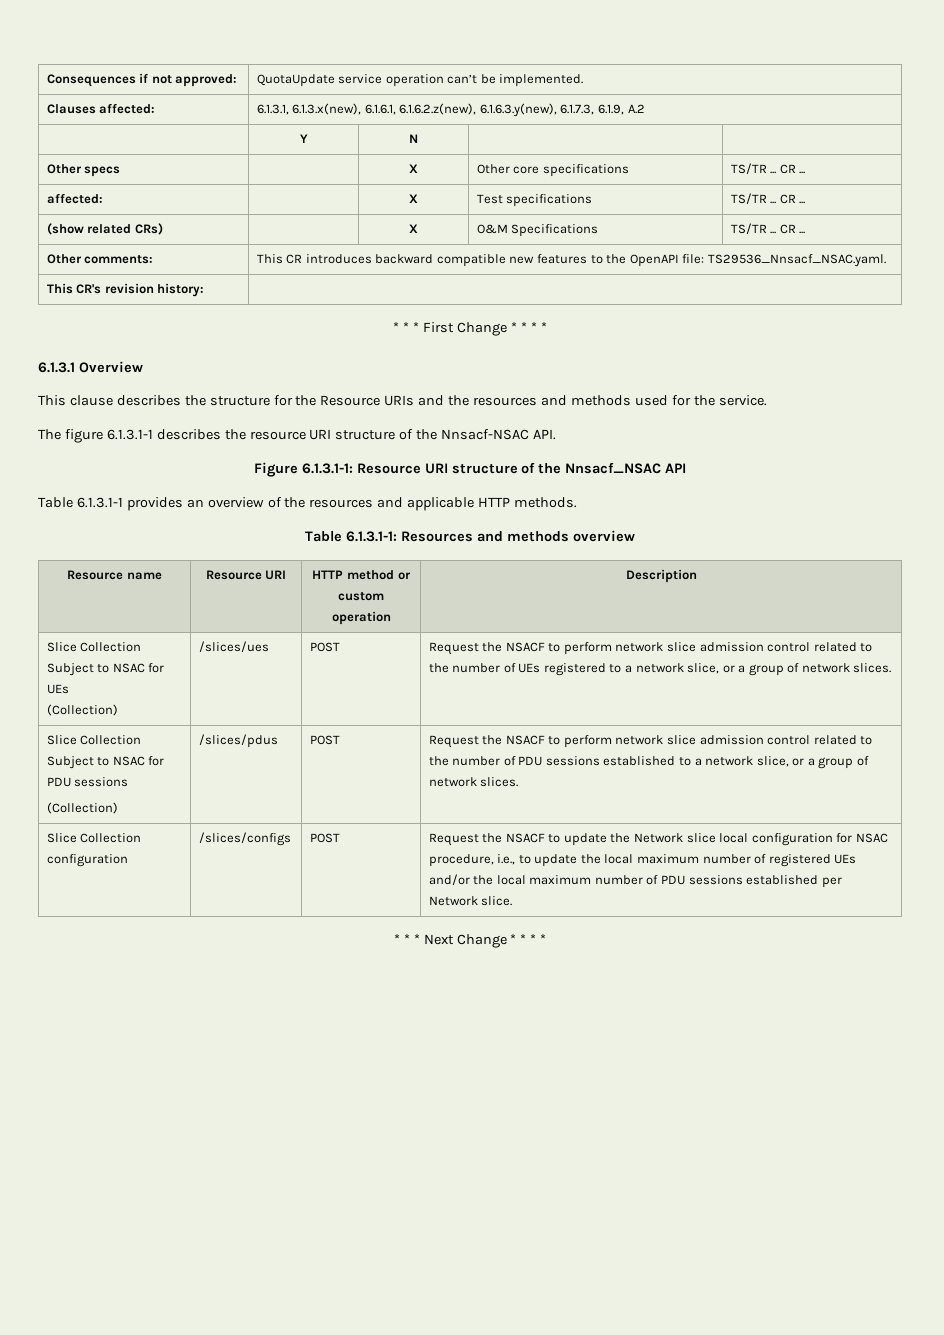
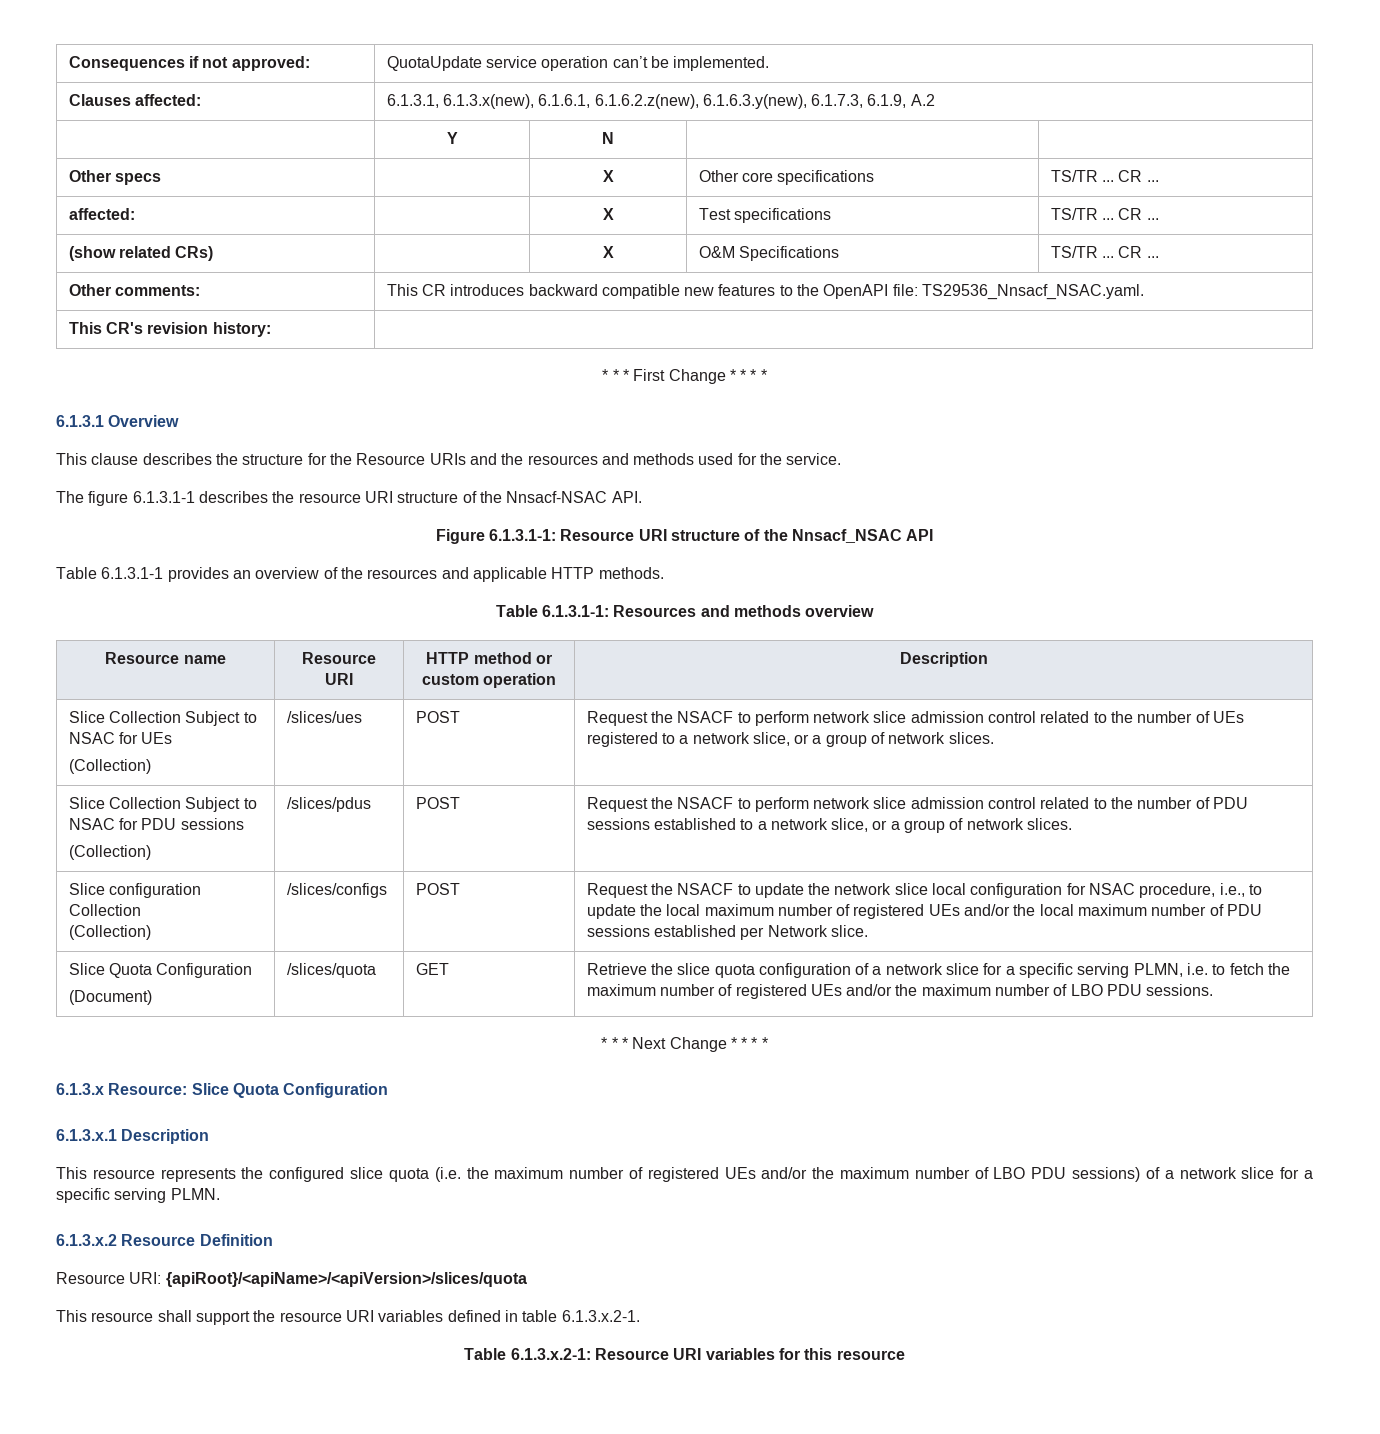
[80,833,142,843] [46,854,128,867] Collection configuration -> [108,883,201,898] [68,904,141,916] [68,925,151,940] configuration Collection // (Collection)
[633,833,683,843] Network -> [834,883,892,895] network
(513, 901) none -> [68,963,253,978] [68,990,152,1005] [286,963,376,978] [415,963,449,975] [586,963,1291,978] [586,984,1214,999] // Slice Quota Configuration // (Document) | /slices/quota | GET | Retrieve the slice quota configuration of a network slice for a specific serving PLMN, i.e. to fetch the maximum number of registered UEs and/or the maximum number of LBO PDU sessions.
(547, 939) none -> [56,1083,389,1098] [56,1129,210,1144] [56,1167,1313,1182] [56,1188,220,1203] [56,1234,273,1246] [56,1272,527,1287] [56,1310,640,1325] [464,1348,905,1360] // 6.1.3.x Resource: Slice Quota Configuration // 6.1.3.x.1 Description // This resource represents the configured slice quota (i.e. the maximum number of registered UEs and/or the maximum number of LBO PDU sessions) of a network slice for a specific serving PLMN. // 6.1.3.x.2 Resource Definition // Resource URI: {apiRoot}/<apiName>/<apiVersion>/slices/quota // This resource shall support the resource URI variables defined in table 6.1.3.x.2-1. // Table 6.1.3.x.2-1: Resource URI variables for this resource

